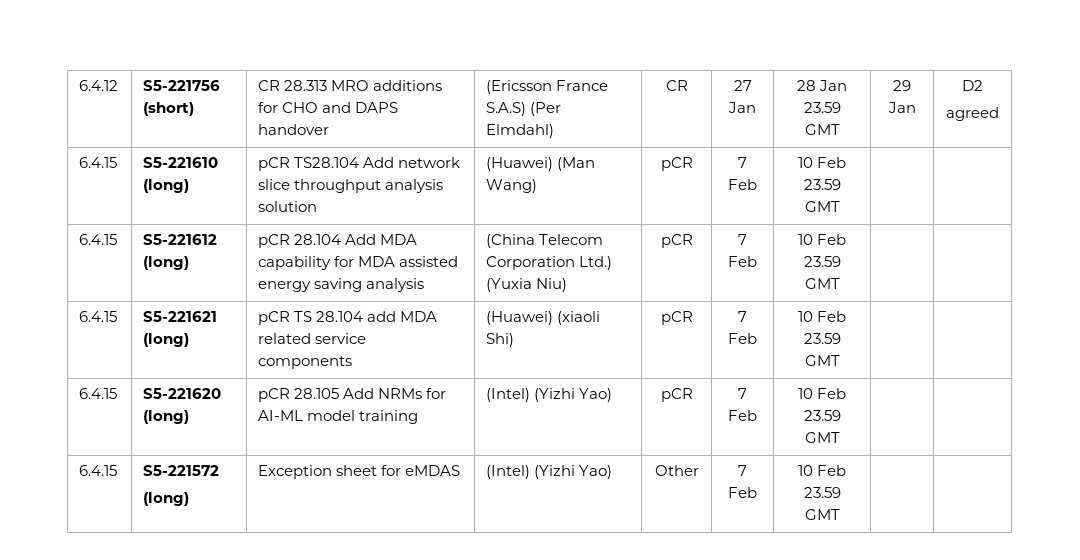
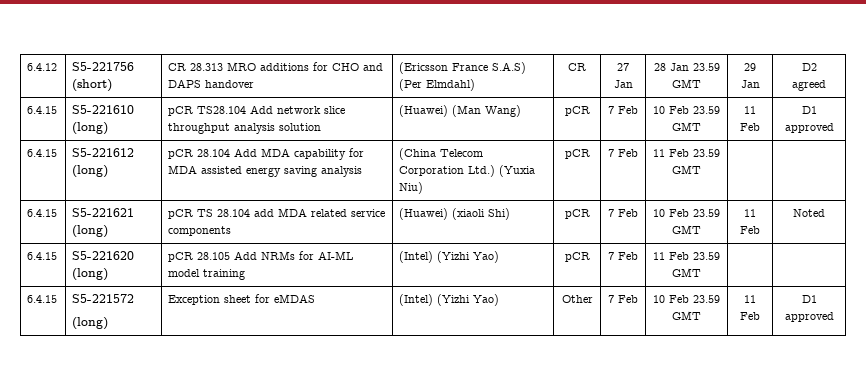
(840, 206) | -> [744,106,756,114] [740,123,760,131] [801,106,817,114] [784,123,834,133] 11 Feb | D1 approved
[797,234,813,245] 10 -> [653,149,665,157] 11
(840, 360) | -> [744,209,756,217] [740,226,760,234] [793,209,825,217] 11 Feb | Noted
[797,388,813,399] 10 -> [653,252,665,260] 11
(840, 514) | -> [744,295,756,303] [740,312,760,320] [801,295,817,303] [784,312,834,322] 11 Feb | D1 approved

